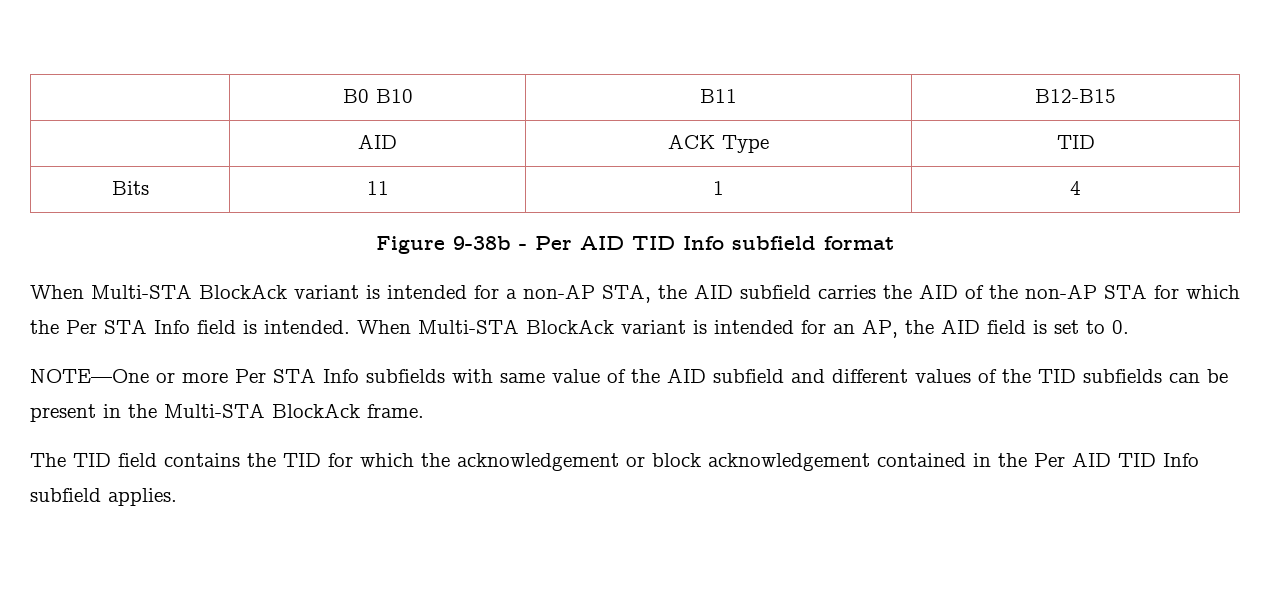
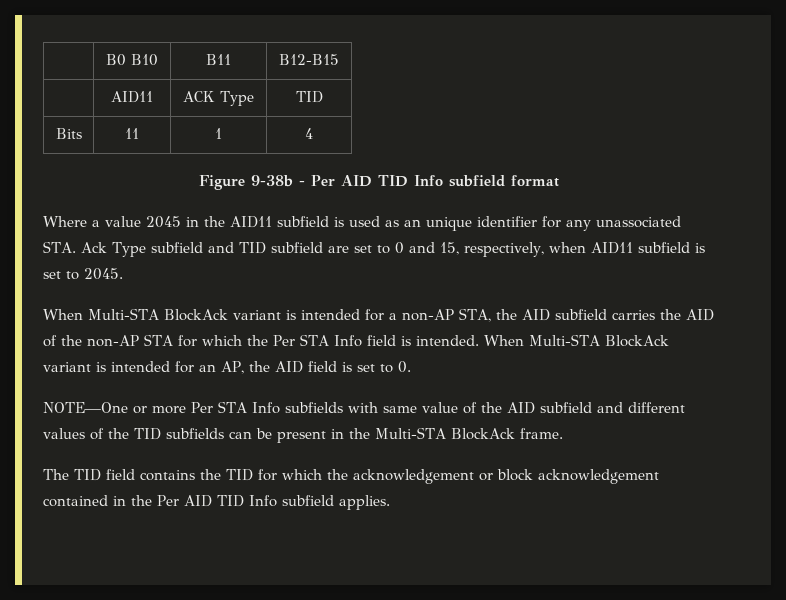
[358,134,397,149] AID -> [111,91,153,103] AID11
(894, 243) none -> [43,216,681,231] [43,241,705,257] [43,268,123,280] // Where a value 2045 in the AID11 subfield is used as an unique identifier for any unassociated STA. Ack Type subfield and TID subfield are set to 0 and 15, respectively, when AID11 subfield is set to 2045.

